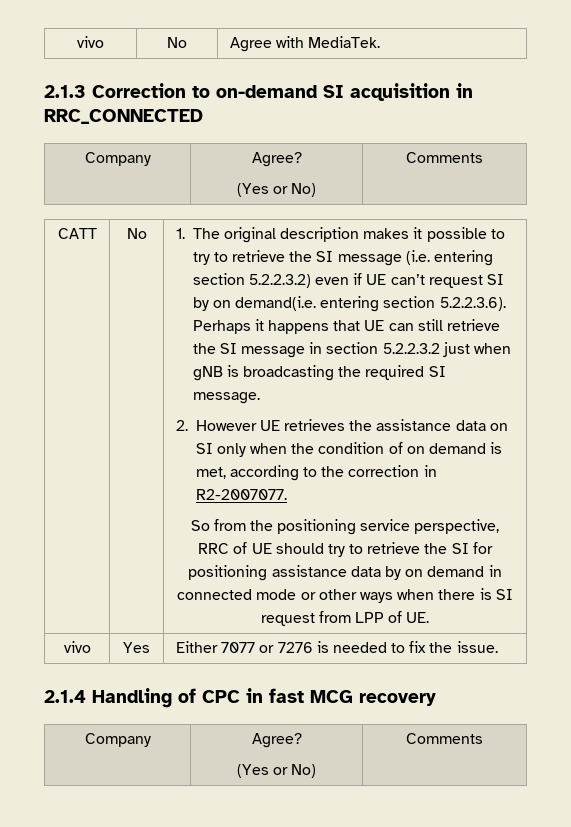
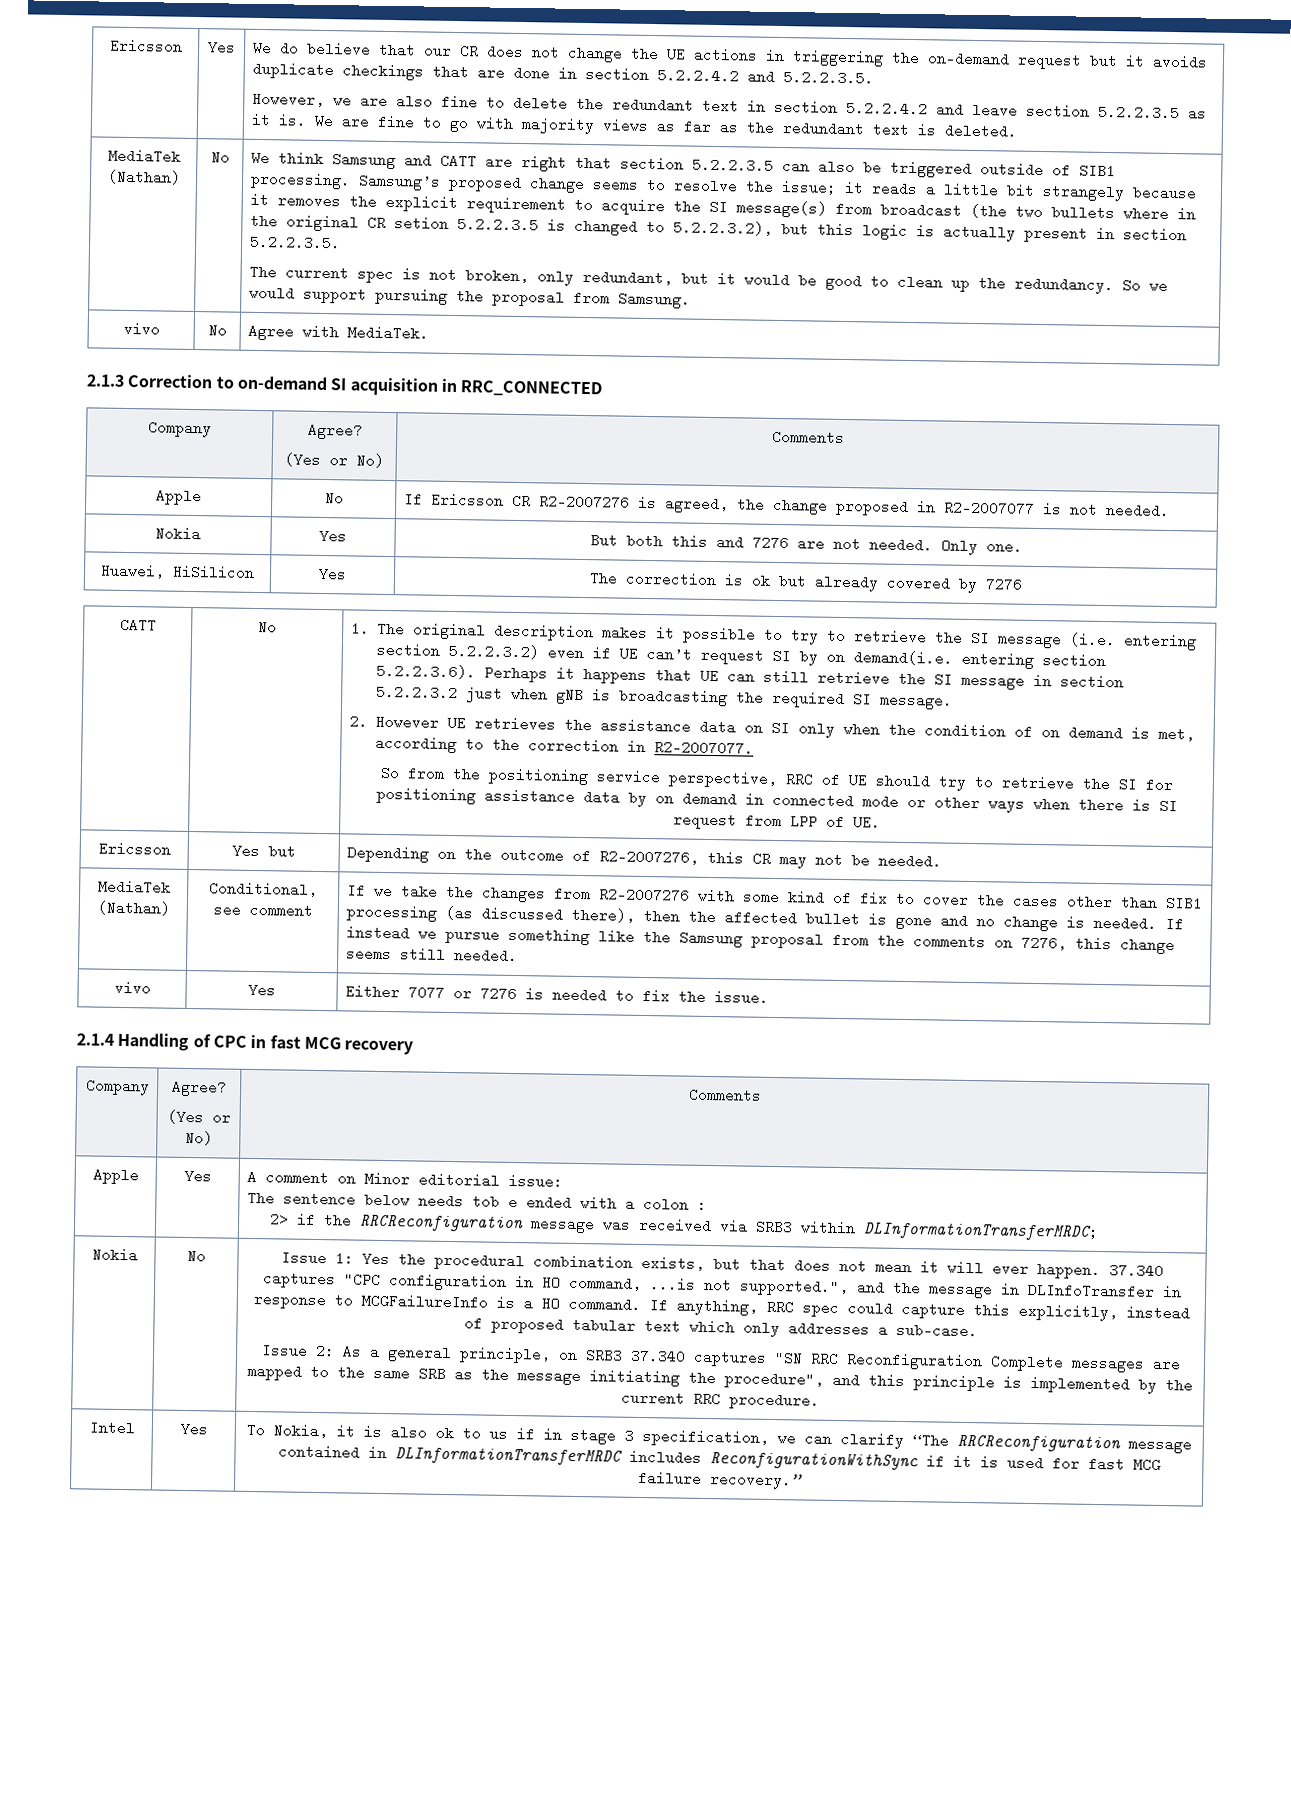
(77, 42) none -> [108,38,183,54] [207,40,236,55] [251,40,1208,70] [251,61,874,86] [251,91,1207,121] [250,113,1017,139] [107,148,181,164] [106,169,181,185] [210,150,230,165] [250,150,1116,179] [249,171,1197,202] [249,193,1196,221] [249,213,1187,243] [249,234,341,251] [248,264,1168,295] [248,285,691,309] Ericsson | Yes | We do believe that our CR does not change the UE actions in triggering the on-demand request but it avoids duplicate checkings that are done in section 5.2.2.4.2 and 5.2.2.3.5. // However, we are also fine to delete the redundant text in section 5.2.2.4.2 and leave section 5.2.2.3.5 as it is. We are fine to go with majority views as far as the redundant text is deleted. // MediaTek (Nathan) | No | We think Samsung and CATT are right that section 5.2.2.3.5 can also be triggered outside of SIB1 processing. Samsung’s proposed change seems to resolve the issue; it reads a little bit strangely because it removes the explicit requirement to acquire the SI message(s) from broadcast (the two bullets where in the original CR setion 5.2.2.3.5 is changed to 5.2.2.3.2), but this logic is actually present in section 5.2.2.3.5. // The current spec is not broken, only redundant, but it would be good to clean up the redundancy. So we would support pursuing the proposal from Samsung. //
(484, 157) none -> [156,488,202,506] [324,491,344,506] [403,492,1170,518] [155,526,201,542] [319,528,347,544] [589,533,1023,556] [100,563,255,580] [318,566,347,582] [588,571,1023,594] // Apple | No | If Ericsson CR R2-2007276 is agreed, the change proposed in R2-2007077 is not needed. // Nokia | Yes | But both this and 7276 are not needed. Only one. // Huawei, HiSilicon | Yes | The correction is ok but already covered by 7276
(430, 617) none -> [97,841,171,857] [231,843,296,859] [346,845,942,869] [97,879,171,895] [96,900,170,916] [209,881,318,897] [212,902,313,918] [346,883,1203,911] [345,904,1184,932] [345,925,1175,955] [345,946,518,964] // Ericsson | Yes but | Depending on the outcome of R2-2007276, this CR may not be needed. // MediaTek (Nathan) | Conditional, see comment | If we take the changes from R2-2007276 with some kind of fix to cover the cases other than SIB1 processing (as discussed there), then the affected bullet is gone and no change is needed. If instead we pursue something like the Samsung proposal from the comments on 7276, this change seems still needed.
(484, 738) none -> [92,1167,139,1185] [183,1168,212,1184] [246,1169,563,1189] [246,1190,707,1212] [268,1212,1099,1241] [91,1247,138,1263] [187,1249,206,1264] [280,1250,1164,1280] [262,1271,1182,1299] [252,1292,1190,1322] [464,1316,978,1339] [260,1343,1181,1373] [247,1363,1193,1394] [620,1390,820,1410] [88,1420,135,1436] [179,1421,208,1437] [246,1422,1192,1454] [277,1444,1161,1472] [637,1470,803,1490] // Apple | Yes | A comment on Minor editorial issue: // The sentence below needs tob e ended with a colon : // 2> if the RRCReconfiguration message was received via SRB3 within DLInformationTransferMRDC; // Nokia | No | Issue 1: Yes the procedural combination exists, but that does not mean it will ever happen. 37.340 captures "CPC configuration in HO command, ...is not supported.", and the message in DLInfoTransfer in response to MCGFailureInfo is a HO command. If anything, RRC spec could capture this explicitly, instead of proposed tabular text which only addresses a sub-case. // Issue 2: As a general principle, on SRB3 37.340 captures "SN RRC Reconfiguration Complete messages are mapped to the same SRB as the message initiating the procedure", and this principle is implemented by the current RRC procedure. // Intel | Yes | To Nokia, it is also ok to us if in stage 3 specification, we can clarify “The RRCReconfiguration message contained in DLInformationTransferMRDC includes ReconfigurationWithSync if it is used for fast MCG failure recovery.”

